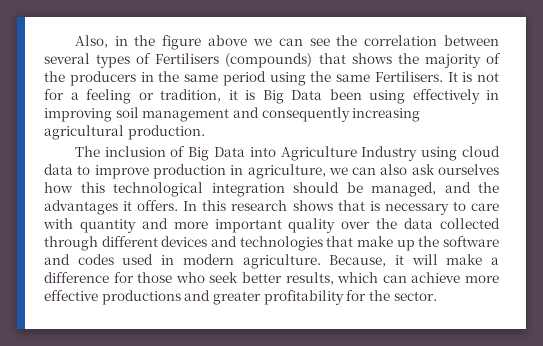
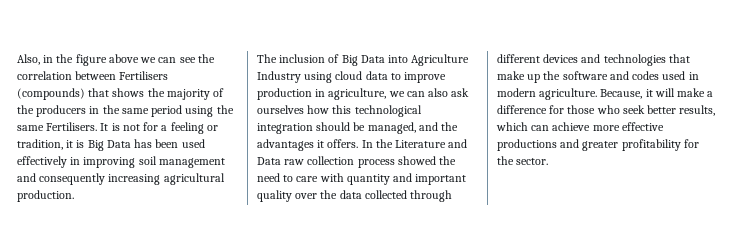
[44,53,152,68] several types of -> (117, 75) none
[329,89,405,104] been using -> [134,139,205,148] has been used
[202,200,449,215] this research shows that is necessary -> [375,139,468,148] [257,156,457,168] [257,173,280,182] the Literature and Data raw collection process showed the need
[173,221,208,229] more -> (413, 177) none

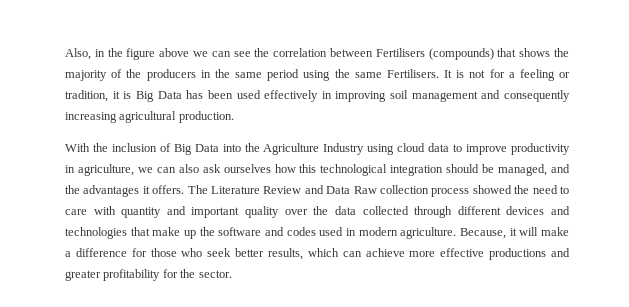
[257,54,277,63] The -> [65,143,108,152] With the
(409, 59) none -> [244,143,260,152] the
[257,88,312,100] production -> [511,143,570,155] productivity
[361,139,447,148] In the Literature -> [187,185,302,194] The Literature Review
[284,159,305,165] raw -> [353,186,377,194] Raw

